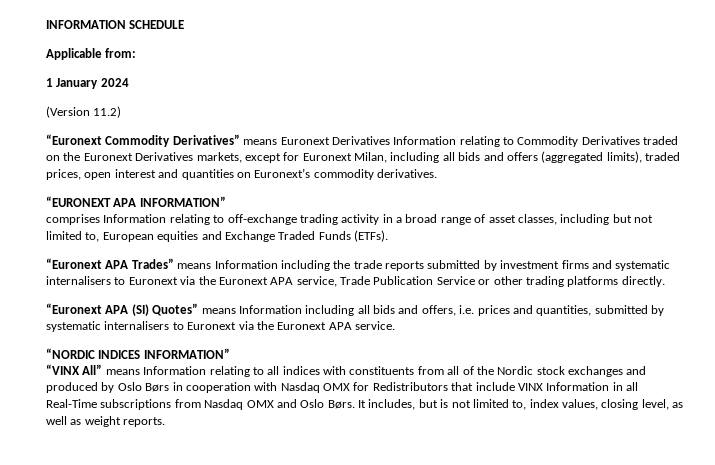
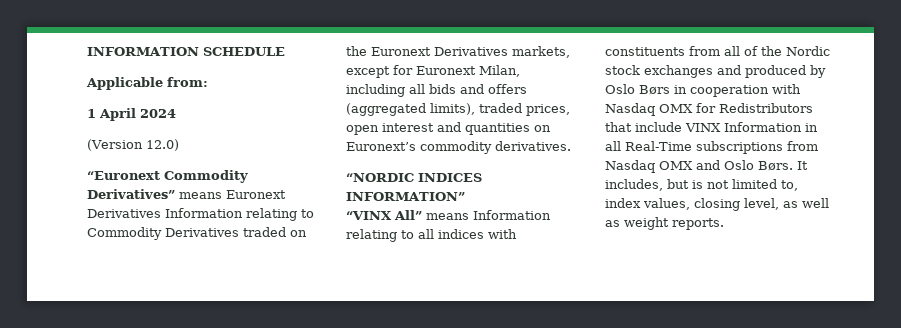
[56,78,99,89] January -> [99,108,136,121] April
[93,106,122,118] 11.2) -> [145,139,179,151] 12.0)
[46,196,226,207] [46,214,653,225] [46,230,388,242] [46,258,671,271] [46,276,665,287] [46,303,664,316] [46,321,395,332] // “EURONEXT APA INFORMATION” // comprises Information relating to off-exchange trading activity in a broad range of asset classes, including but not limited to, European equities and Exchange Traded Funds (ETFs). // “Euronext APA Trades” means Information including the trade reports submitted by investment firms and systematic internalisers to Euronext via the Euronext APA service, Trade Publication Service or other trading platforms directly. // “Euronext APA (SI) Quotes” means Information including all bids and offers, i.e. prices and quantities, submitted by systematic internalisers to Euronext via the Euronext APA service. -> (571, 146) none

